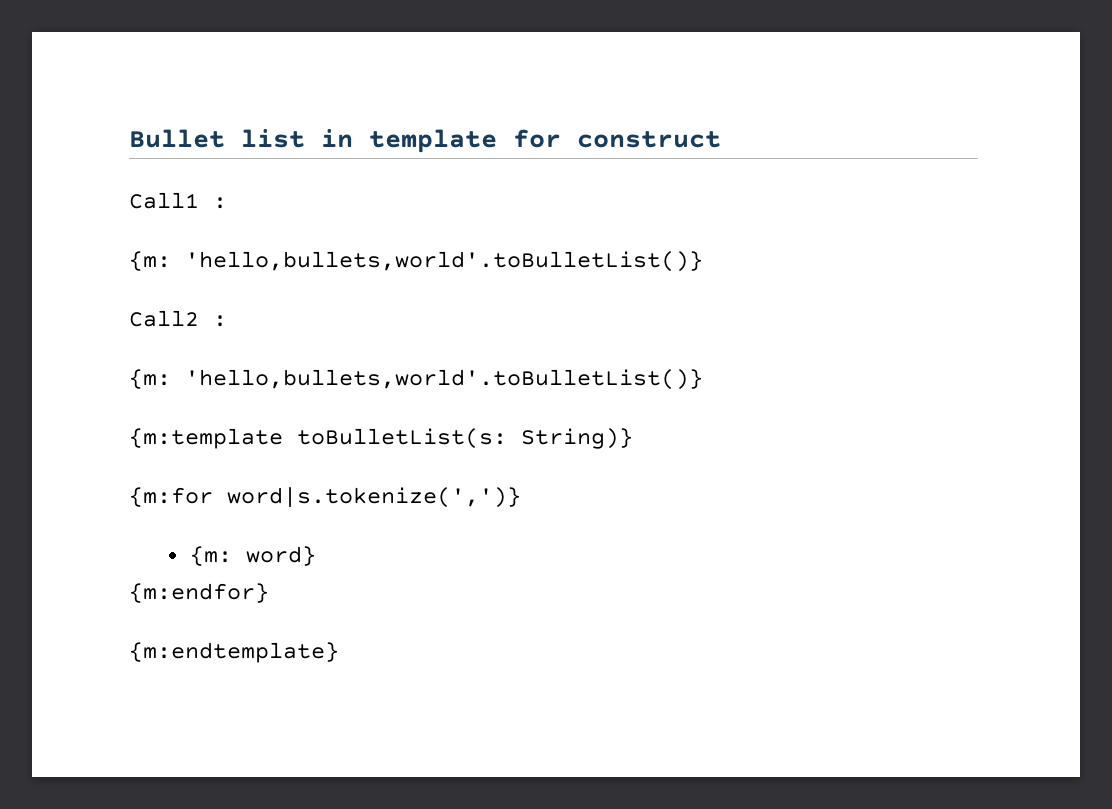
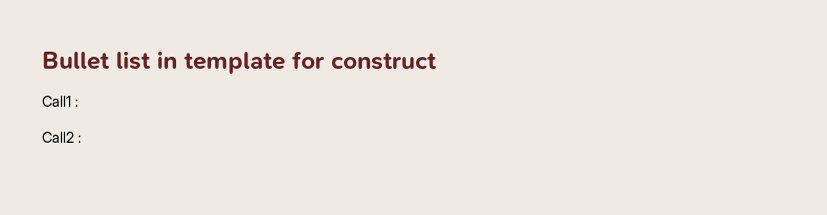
[129,251,703,272] // {m: 'hello,bullets,world'.toBulletList()} -> (79, 102) none
[129,369,703,390] [129,428,633,449] [129,487,521,508] [190,546,317,566] [129,583,269,603] [129,642,339,663] // {m: 'hello,bullets,world'.toBulletList()} // {m:template toBulletList(s: String)} // {m:for word|s.tokenize(',')} // {m: word} // {m:endfor} // {m:endtemplate} -> (81, 138) none

